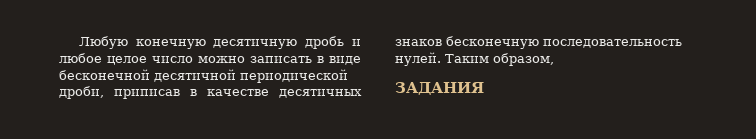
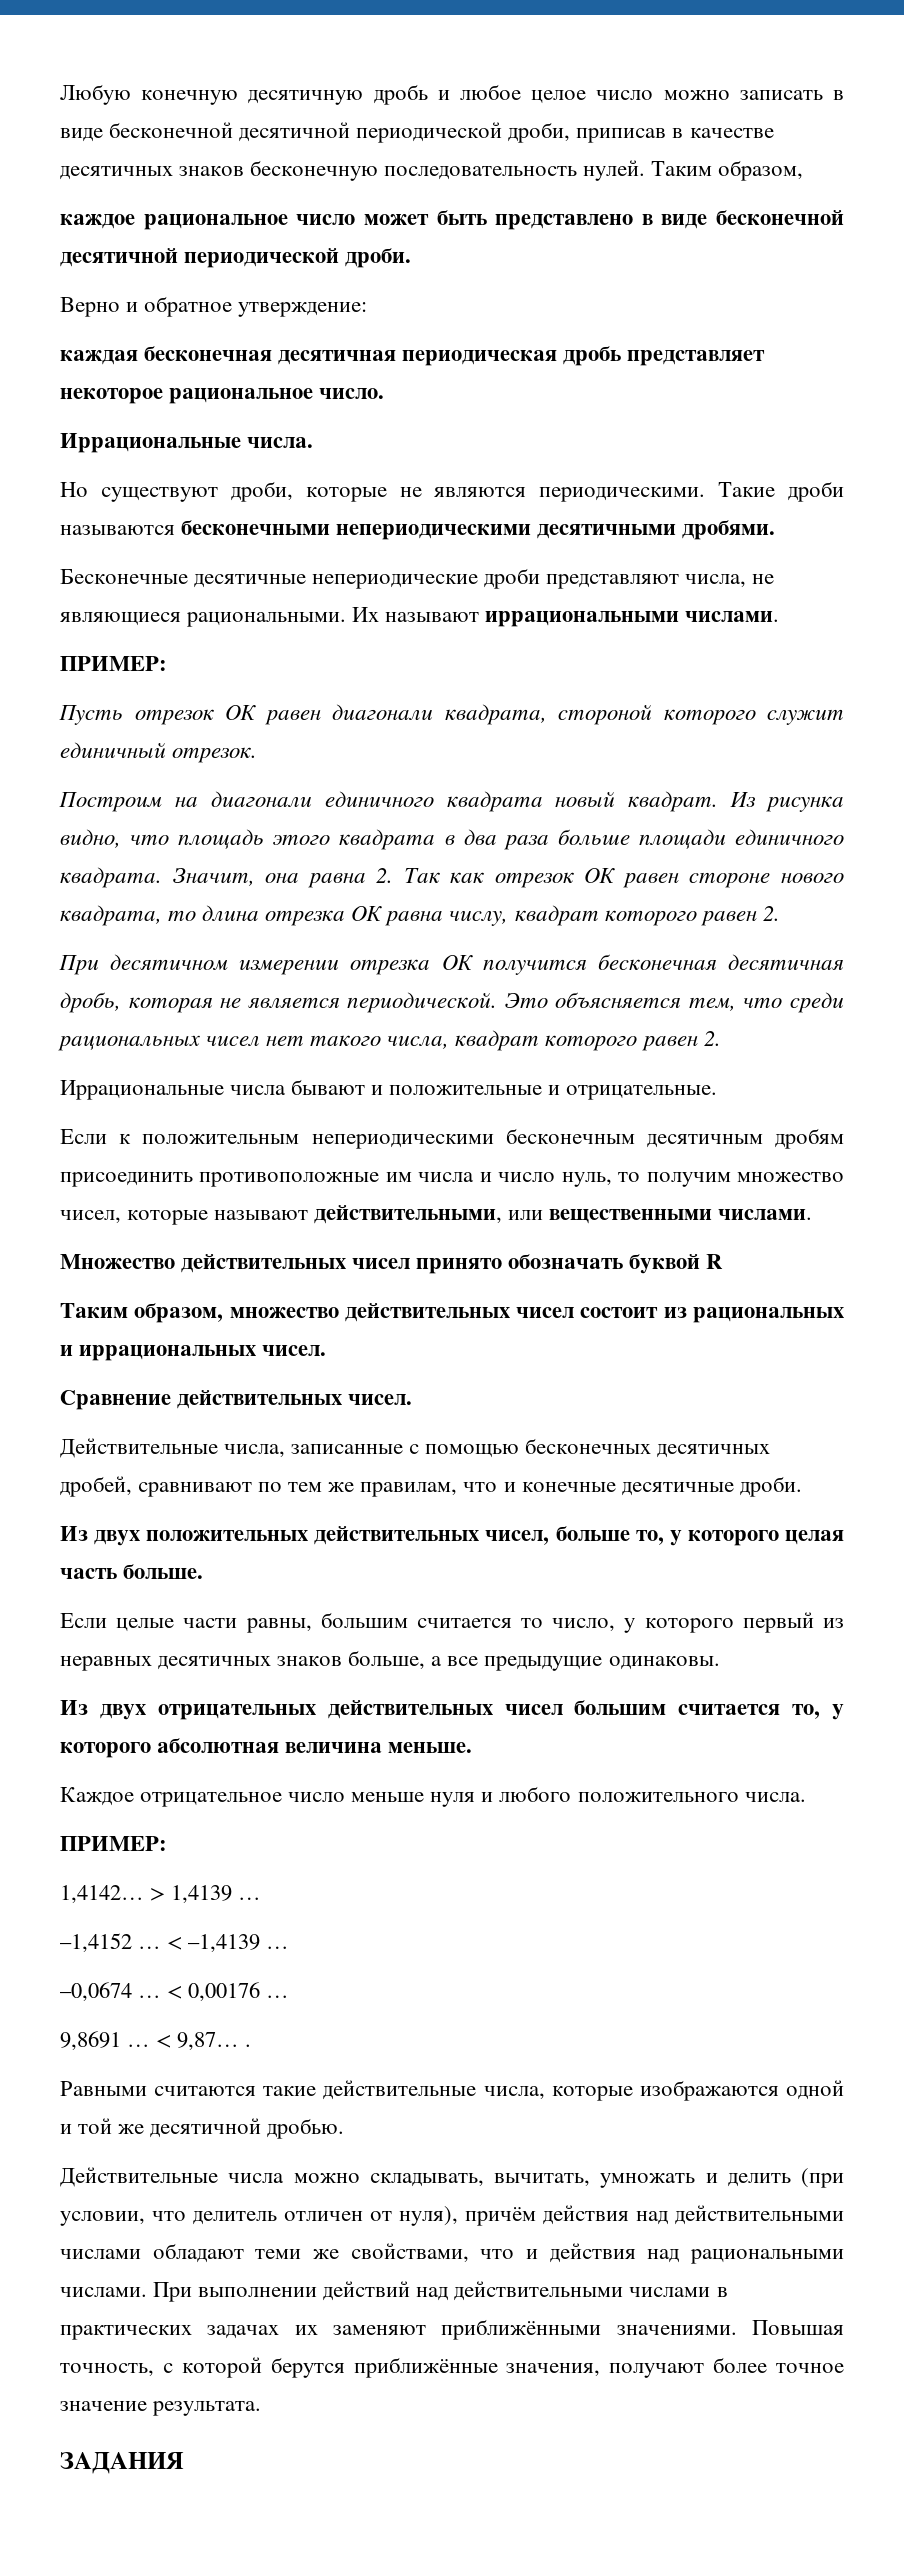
(554, 59) none -> [60,210,844,230] [60,248,412,268] [60,296,368,317] [60,346,766,366] [60,388,385,404] [60,433,314,453] [60,481,844,502] [60,520,776,540] [60,568,775,589] [60,607,780,627] [60,656,167,671] [59,704,844,725] [60,742,258,763] [59,791,844,812] [60,829,845,850] [60,867,844,888] [60,905,780,926] [59,954,844,975] [60,992,844,1013] [58,1030,721,1051] [60,1079,718,1100] [60,1128,844,1149] [60,1172,845,1187] [60,1205,813,1225] [60,1254,724,1274] [60,1303,845,1323] [60,1345,327,1361] [60,1390,413,1410] [60,1438,771,1458] [60,1476,802,1497] [60,1526,844,1546] [60,1564,204,1579] [60,1612,844,1633] [60,1650,720,1671] [60,1700,844,1720] [60,1738,473,1758] [60,1786,806,1807] [60,1836,167,1851] [60,1885,262,1904] [60,1933,290,1953] [60,1982,290,2002] [60,2031,252,2051] [60,2080,844,2101] [60,2118,345,2139] [60,2167,844,2188] [60,2205,844,2226] [60,2243,844,2264] [60,2281,728,2302] [60,2319,844,2340] [60,2357,844,2378] [60,2401,262,2416] // каждое рациональное число может быть представлено в виде бесконечной десятичной периодической дроби. // Верно и обратное утверждение: // каждая бесконечная десятичная периодическая дробь представляет некоторое рациональное число. // Иррациональные числа. // Но существуют дроби, которые не являются периодическими. Такие дроби называются бесконечными непериодическими десятичными дробями. // Бесконечные десятичные непериодические дроби представляют числа, не являющиеся рациональными. Их называют иррациональными числами. // ПРИМЕР: // Пусть отрезок ОК равен диагонали квадрата, стороной которого служит единичный отрезок. // Построим на диагонали единичного квадрата новый квадрат. Из рисунка видно, что площадь этого квадрата в два раза больше площади единичного квадрата. Значит, она равна 2. Так как отрезок ОК равен стороне нового квадрата, то длина отрезка ОК равна числу, квадрат которого равен 2. // При десятичном измерении отрезка ОК получится бесконечная десятичная дробь, которая не является периодической. Это объясняется тем, что среди рациональных чисел нет такого числа, квадрат которого равен 2. // Иррациональные числа бывают и положительные и отрицательные. // Если к положительным непериодическими бесконечным десятичным дробям присоединить противоположные им числа и число нуль, то получим множество чисел, которые называют действительными, или вещественными числами. // Множество действительных чисел принято обозначать буквой R // Таким образом, множество действительных чисел состоит из рациональных и иррациональных чисел. // Сравнение действительных чисел. // Действительные числа, записанные с помощью бесконечных десятичных дробей, сравнивают по тем же правилам, что и конечные десятичные дроби. // Из двух положительных действительных чисел, больше то, у которого целая часть больше. // Если целые части равны, большим считается то число, у которого первый из неравных десятичных знаков больше, а все предыдущие одинаковы. // Из двух отрицательных действительных чисел большим считается то, у которого абсолютная величина меньше. // Каждое отрицательное число меньше нуля и любого положительного числа. // ПРИМЕР: // 1,4142… > 1,4139 … // –1,4152 … < –1,4139 … // –0,0674 … < 0,00176 … // 9,8691 … < 9,87… . // Равными считаются такие действительные числа, которые изображаются одной и той же десятичной дробью. // Действительные числа можно складывать, вычитать, умножать и делить (при условии, что делитель отличен от нуля), причём действия над действительными числами обладают теми же свойствами, что и действия над рациональными числами. При выполнении действий над действительными числами в практических задачах их заменяют приближёнными значениями. Повышая точность, с которой берутся приближённые значения, получают более точное значение результата.

